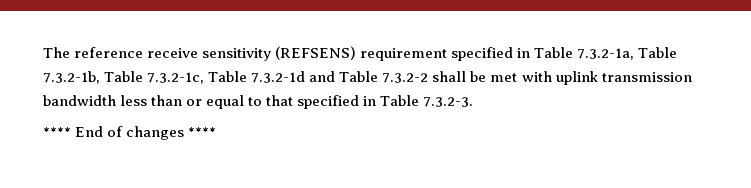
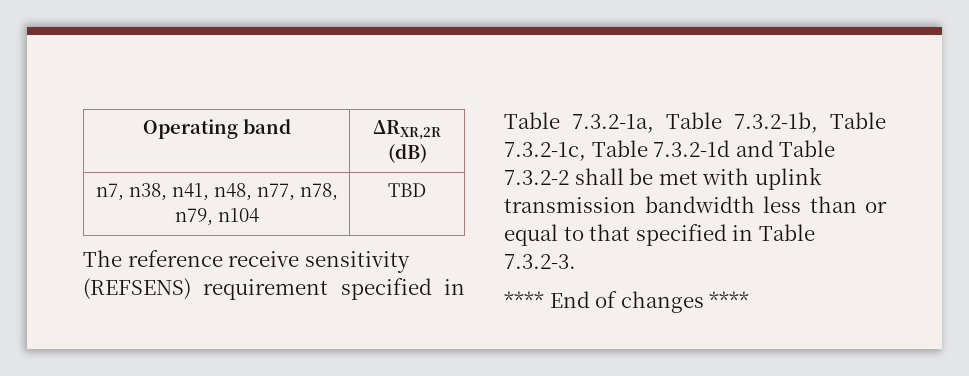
(43, 52) none -> [142,119,291,139] [373,120,441,140] [387,144,427,163] [95,183,338,201] [174,208,259,226] [388,183,426,197] Operating band | ΔRXR,2R (dB) // n7, n38, n41, n48, n77, n78, n79, n104 | TBD //

